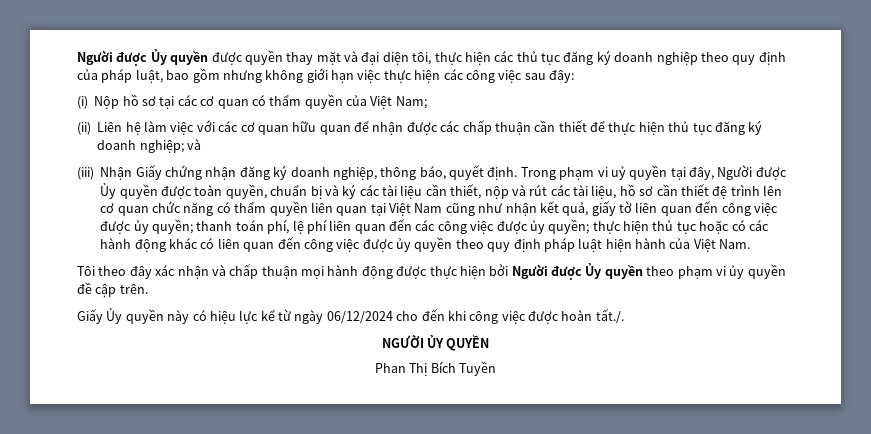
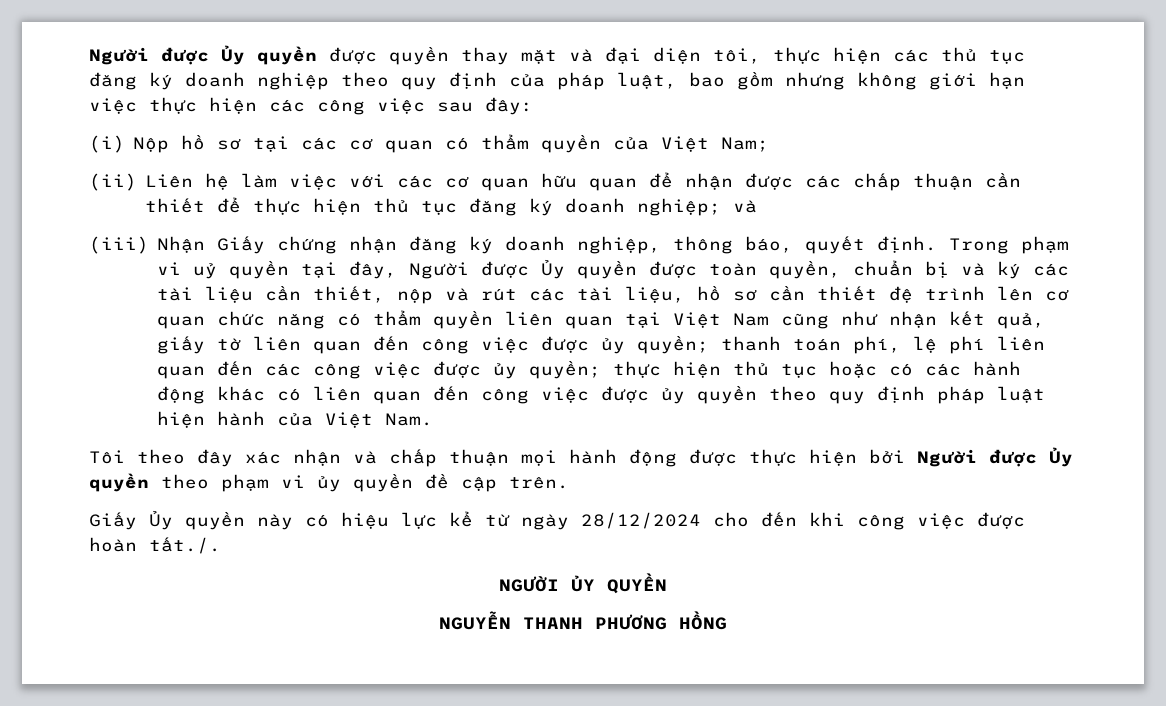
[326,311,393,324] 06/12/2024 -> [581,512,701,529] 28/12/2024
[374,361,497,376] Phan Thị Bích Tuyền -> [439,611,727,630] NGUYỄN THANH PHƯƠNG HỒNG

